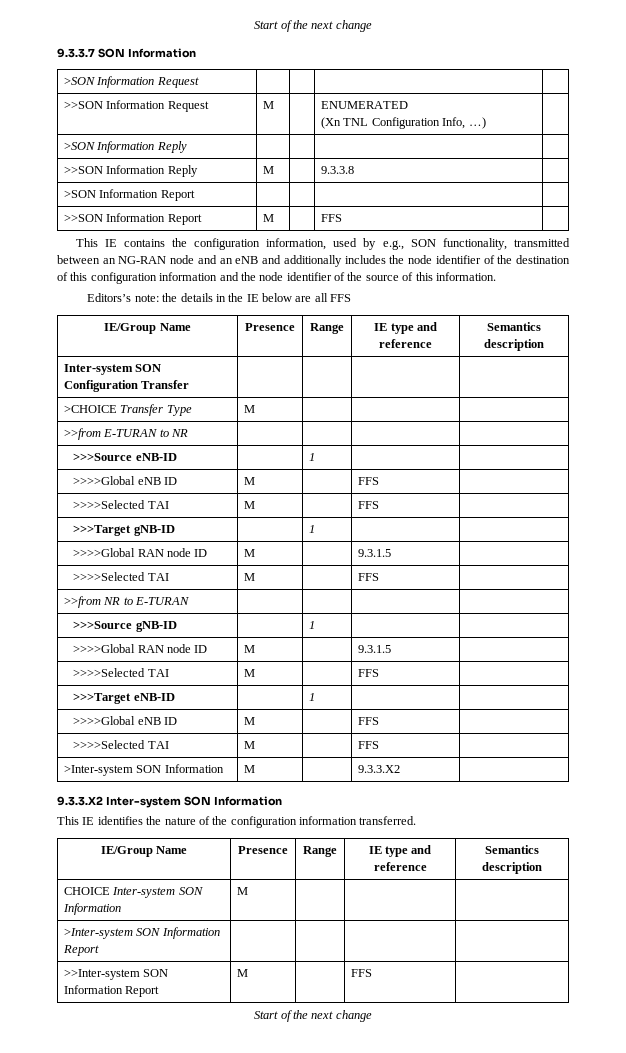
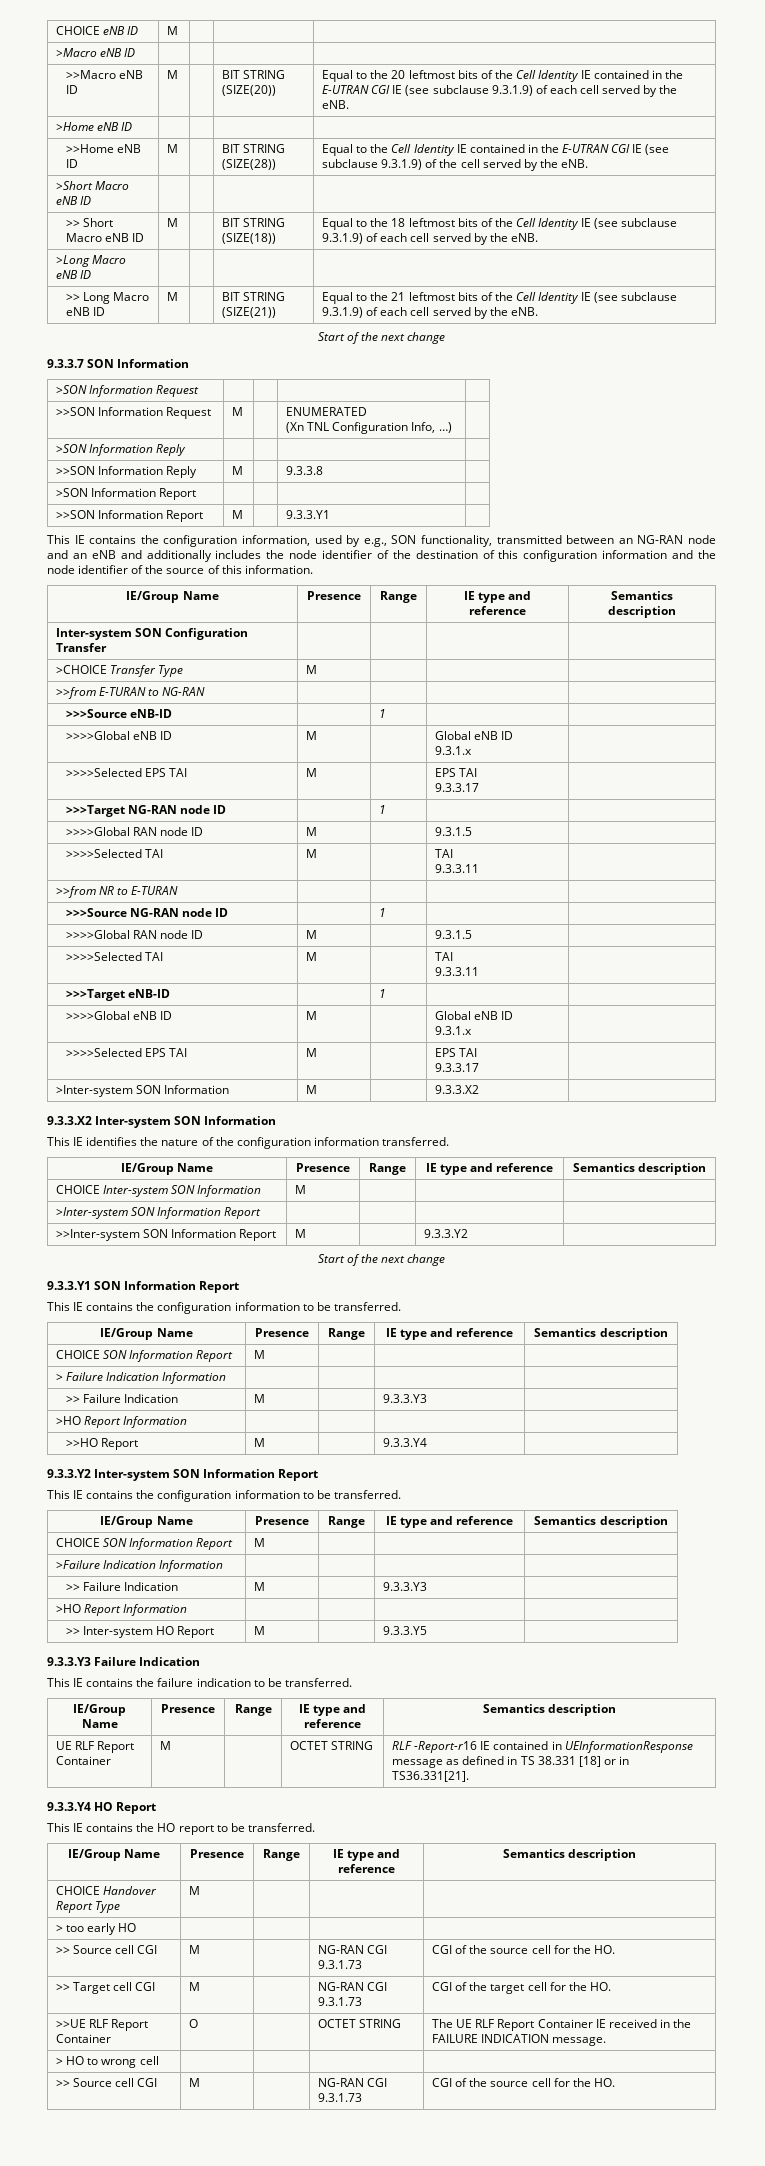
(254, 25) none -> [56,26,139,35] [167,26,179,35] [56,48,136,57] [65,70,143,79] [65,85,78,94] [167,70,179,79] [222,70,286,79] [222,85,277,96] [322,70,684,82] [322,85,678,97] [322,100,350,109] [56,122,133,131] [65,144,141,153] [65,159,78,168] [167,144,179,153] [222,144,286,153] [222,159,277,170] [322,144,670,156] [322,159,588,171] [56,181,130,190] [56,196,92,205] [65,218,113,227] [65,233,144,242] [167,218,179,227] [222,218,286,227] [222,233,277,244] [322,218,678,230] [322,233,538,245] [56,255,127,267] [56,270,92,279] [65,292,149,304] [65,307,105,316] [167,292,179,301] [222,292,286,301] [222,307,277,318] [322,292,678,304] [322,307,538,319] CHOICE eNB ID | M | | | // >Macro eNB ID | | | | // >>Macro eNB ID | M | | BIT STRING (SIZE(20)) | Equal to the 20 leftmost bits of the Cell Identity IE contained in the E-UTRAN CGI IE (see subclause 9.3.1.9) of each cell served by the eNB. // >Home eNB ID | | | | // >>Home eNB ID | M | | BIT STRING (SIZE(28)) | Equal to the Cell Identity IE contained in the E-UTRAN CGI IE (see subclause 9.3.1.9) of the cell served by the eNB. // >Short Macro eNB ID | | | | // >> Short Macro eNB ID | M | | BIT STRING (SIZE(18)) | Equal to the 18 leftmost bits of the Cell Identity IE (see subclause 9.3.1.9) of each cell served by the eNB. // >Long Macro eNB ID | | | | // >> Long Macro eNB ID | M | | BIT STRING (SIZE(21)) | Equal to the 21 leftmost bits of the Cell Identity IE (see subclause 9.3.1.9) of each cell served by the eNB. //
[320,214,342,222] FFS -> [286,510,331,519] 9.3.3.Y1
[87,293,352,302] // Editors’s note: the details in the IE below are all FFS -> (313, 569) none
[171,429,189,437] NR -> [162,687,206,696] NG-RAN
[357,477,379,485] [73,500,169,509] [243,501,255,509] [357,501,379,509] [73,525,175,536] FFS | // >>>>Selected TAI | M | | FFS | // >>>Target gNB-ID -> [435,731,514,740] [435,746,473,755] [65,768,187,777] [306,768,318,777] [435,768,478,777] [435,783,480,792] [65,805,226,817] Global eNB ID // 9.3.1.x | // >>>>Selected EPS TAI | M | | EPS TAI // 9.3.3.17 | // >>>Target NG-RAN node ID
[357,573,379,581] FFS -> [435,849,454,858] [435,864,480,873] TAI // 9.3.3.11
[135,621,177,632] gNB-ID -> [129,908,228,917] NG-RAN node ID
[357,669,379,677] FFS -> [435,952,454,961] [435,967,480,976] TAI // 9.3.3.11
[357,717,379,725] [73,740,169,749] [243,741,255,749] [357,741,379,749] FFS | // >>>>Selected TAI | M | | FFS -> [435,1011,514,1020] [435,1026,473,1035] [65,1048,187,1057] [306,1048,318,1057] [435,1048,478,1057] [435,1063,480,1072] Global eNB ID // 9.3.1.x | // >>>>Selected EPS TAI | M | | EPS TAI // 9.3.3.17
[350,969,372,977] [254,1010,372,1022] FFS | // Start of the next change -> [424,1229,469,1238] [317,1254,446,1266] [47,1281,240,1293] [47,1302,401,1314] [100,1328,193,1340] [255,1328,309,1337] [328,1328,366,1340] [385,1328,514,1340] [534,1328,668,1340] [56,1350,234,1362] [254,1350,266,1359] [56,1372,227,1384] [65,1394,178,1403] [254,1394,266,1403] [383,1394,428,1403] [56,1416,188,1428] [65,1438,138,1450] [254,1438,266,1447] [383,1438,428,1447] [47,1469,319,1481] [47,1490,401,1502] [100,1516,193,1528] [255,1516,309,1525] [328,1516,366,1528] [385,1516,514,1528] [534,1516,668,1528] [56,1538,234,1550] [254,1538,266,1547] [56,1560,224,1572] [65,1582,178,1591] [254,1582,266,1591] [383,1582,428,1591] [56,1604,188,1616] [65,1626,214,1638] [254,1626,266,1635] [383,1626,428,1635] [47,1657,201,1666] [47,1678,352,1687] [73,1704,126,1716] [81,1719,118,1728] [161,1704,215,1713] [234,1704,272,1716] [298,1704,367,1716] [304,1719,361,1728] [482,1704,617,1716] [56,1741,135,1753] [56,1756,112,1765] [160,1741,172,1750] [290,1741,374,1750] [392,1741,693,1753] [392,1756,629,1768] [392,1771,470,1782] [47,1802,157,1814] [47,1823,315,1835] [67,1849,161,1861] [190,1849,244,1858] [263,1849,300,1861] [332,1849,401,1861] [338,1864,396,1873] [502,1849,637,1861] [56,1886,158,1895] [56,1901,121,1913] [189,1886,201,1895] [56,1923,137,1935] [56,1945,158,1954] [189,1945,201,1954] [318,1945,388,1954] [318,1960,363,1969] [432,1945,615,1954] [56,1982,156,1994] [189,1982,201,1991] [318,1982,388,1991] [318,1997,363,2006] [432,1982,611,1994] [56,2019,149,2031] [56,2034,112,2043] [189,2019,199,2028] [318,2019,402,2028] [432,2019,691,2031] [432,2034,607,2046] [56,2056,159,2068] [56,2078,158,2087] [189,2078,201,2087] [318,2078,388,2087] [318,2093,363,2102] [432,2078,615,2087] 9.3.3.Y2 | // Start of the next change // 9.3.3.Y1 SON Information Report // This IE contains the configuration information to be transferred. // IE/Group Name | Presence | Range | IE type and reference | Semantics description // CHOICE SON Information Report | M | | | // > Failure Indication Information | | | | // >> Failure Indication | M | | 9.3.3.Y3 | // >HO Report Information | | | | // >>HO Report | M | | 9.3.3.Y4 | // 9.3.3.Y2 Inter-system SON Information Report // This IE contains the configuration information to be transferred. // IE/Group Name | Presence | Range | IE type and reference | Semantics description // CHOICE SON Information Report | M | | | // >Failure Indication Information | | | | // >> Failure Indication | M | | 9.3.3.Y3 | // >HO Report Information | | | | // >> Inter-system HO Report | M | | 9.3.3.Y5 | // 9.3.3.Y3 Failure Indication // This IE contains the failure indication to be transferred. // IE/Group Name | Presence | Range | IE type and reference | Semantics description // UE RLF Report Container | M | | OCTET STRING | RLF -Report-r16 IE contained in UEInformationResponse message as defined in TS 38.331 [18] or in TS36.331[21]. // 9.3.3.Y4 HO Report // This IE contains the HO report to be transferred. // IE/Group Name | Presence | Range | IE type and reference | Semantics description // CHOICE Handover Report Type | M | | | // > too early HO | | | | // >> Source cell CGI | M | | NG-RAN CGI 9.3.1.73 | CGI of the source cell for the HO. // >> Target cell CGI | M | | NG-RAN CGI 9.3.1.73 | CGI of the target cell for the HO. // >>UE RLF Report Container | O | | OCTET STRING | The UE RLF Report Container IE received in the FAILURE INDICATION message. // > HO to wrong cell | | | | // >> Source cell CGI | M | | NG-RAN CGI 9.3.1.73 | CGI of the source cell for the HO.

